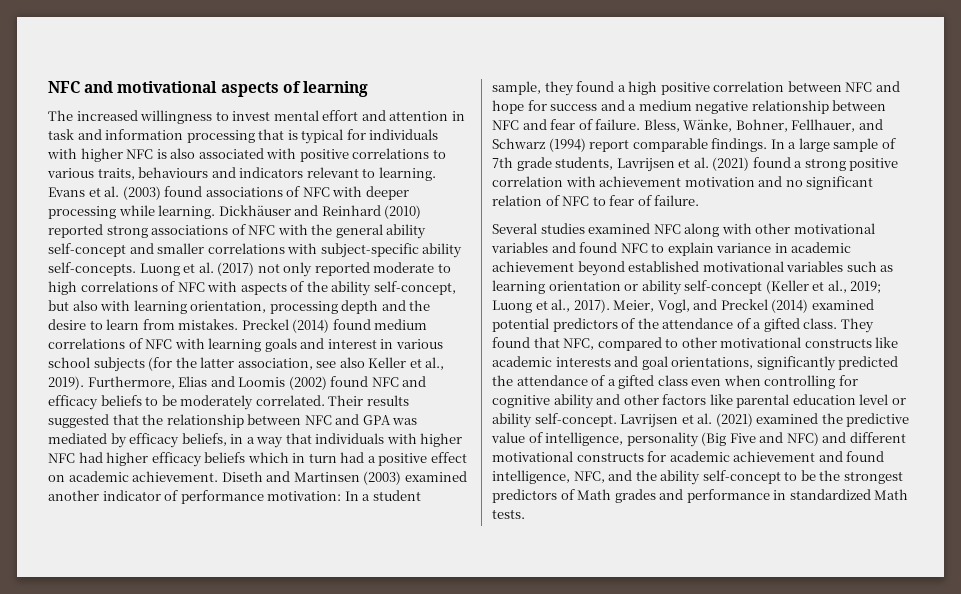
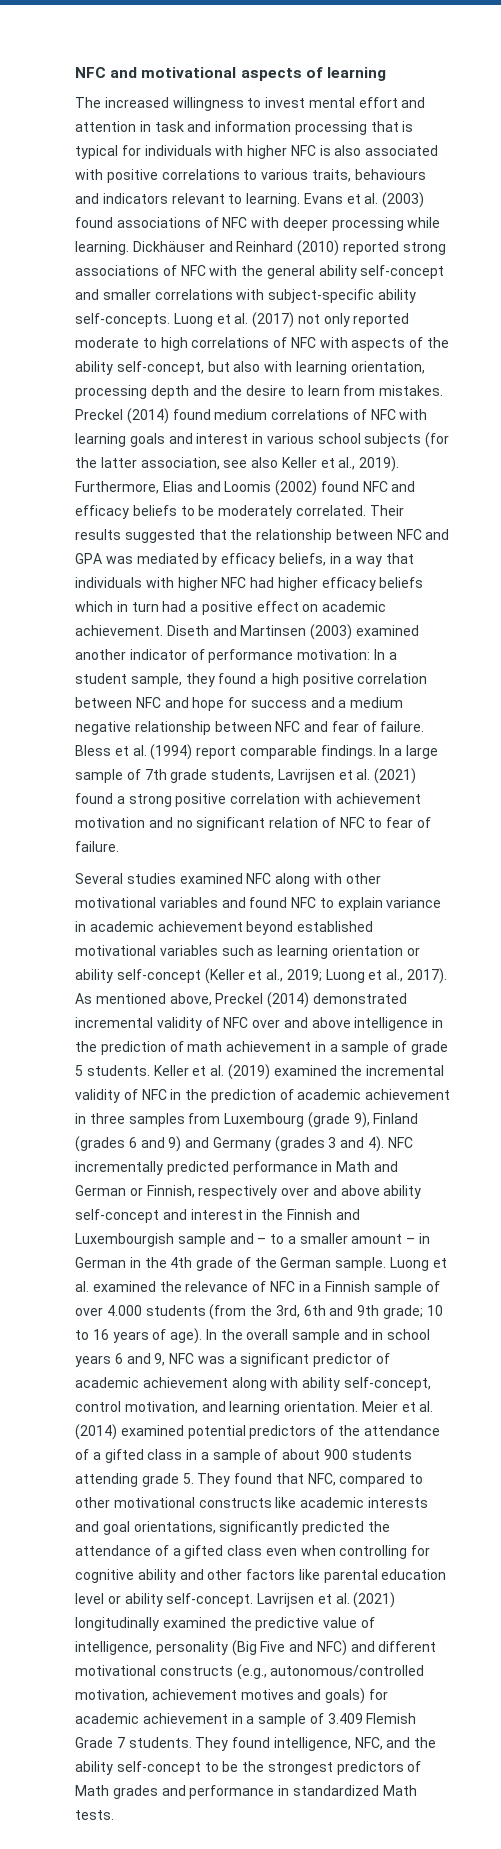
[643,119,883,132] [492,138,546,149] Bless, Wänke, Bohner, Fellhauer, and Schwarz -> [75,745,147,756] Bless et al.
[613,299,768,313] Meier, Vogl, and Preckel -> [75,992,407,1008] [75,1017,444,1031] [75,1041,449,1055] [75,1064,445,1080] [75,1089,451,1103] [75,1112,419,1128] [75,1136,413,1152] [75,1161,398,1175] [75,1185,422,1199] [75,1209,360,1223] [75,1233,431,1247] [75,1257,447,1271] [75,1281,440,1295] [75,1304,443,1320] [75,1328,430,1344] [75,1353,391,1367] [75,1377,431,1391] [75,1401,434,1415] As mentioned above, Preckel (2014) demonstrated incremental validity of NFC over and above intelligence in the prediction of math achievement in a sample of grade 5 students. Keller et al. (2019) examined the incremental validity of NFC in the prediction of academic achievement in three samples from Luxembourg (grade 9), Finland (grades 6 and 9) and Germany (grades 3 and 4). NFC incrementally predicted performance in Math and German or Finnish, respectively over and above ability self-concept and interest in the Finnish and Luxembourgish sample and – to a smaller amount – in German in the 4th grade of the German sample. Luong et al. examined the relevance of NFC in a Finnish sample of over 4.000 students (from the 3rd, 6th and 9th grade; 10 to 16 years of age). In the overall sample and in school years 6 and 9, NFC was a significant predictor of academic achievement along with ability self-concept, control motivation, and learning orientation. Meier et al.
[803,318,838,329] class. -> [147,1449,412,1463] [75,1473,194,1487] class in a sample of about 900 students attending grade 5.
(753, 420) none -> [75,1617,159,1631] longitudinally
[647,451,843,462] for academic achievement and -> [236,1664,425,1680] [75,1688,388,1704] [75,1713,417,1727] [75,1737,229,1751] (e.g., autonomous/controlled motivation, achievement motives and goals) for academic achievement in a sample of 3.409 Flemish Grade 7 students. They

